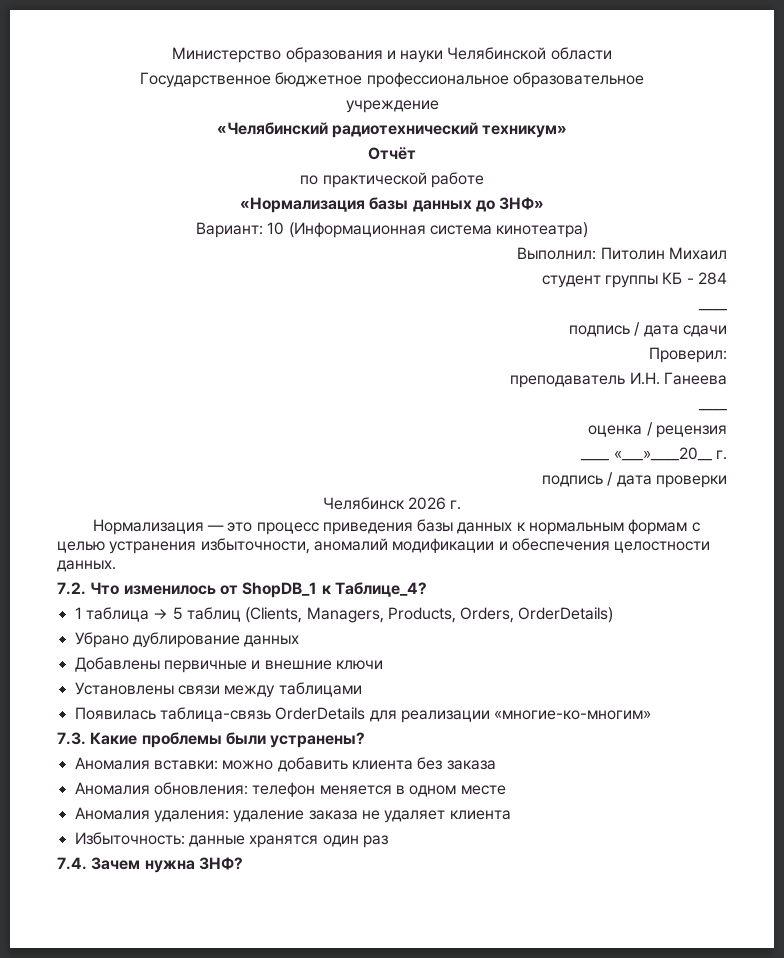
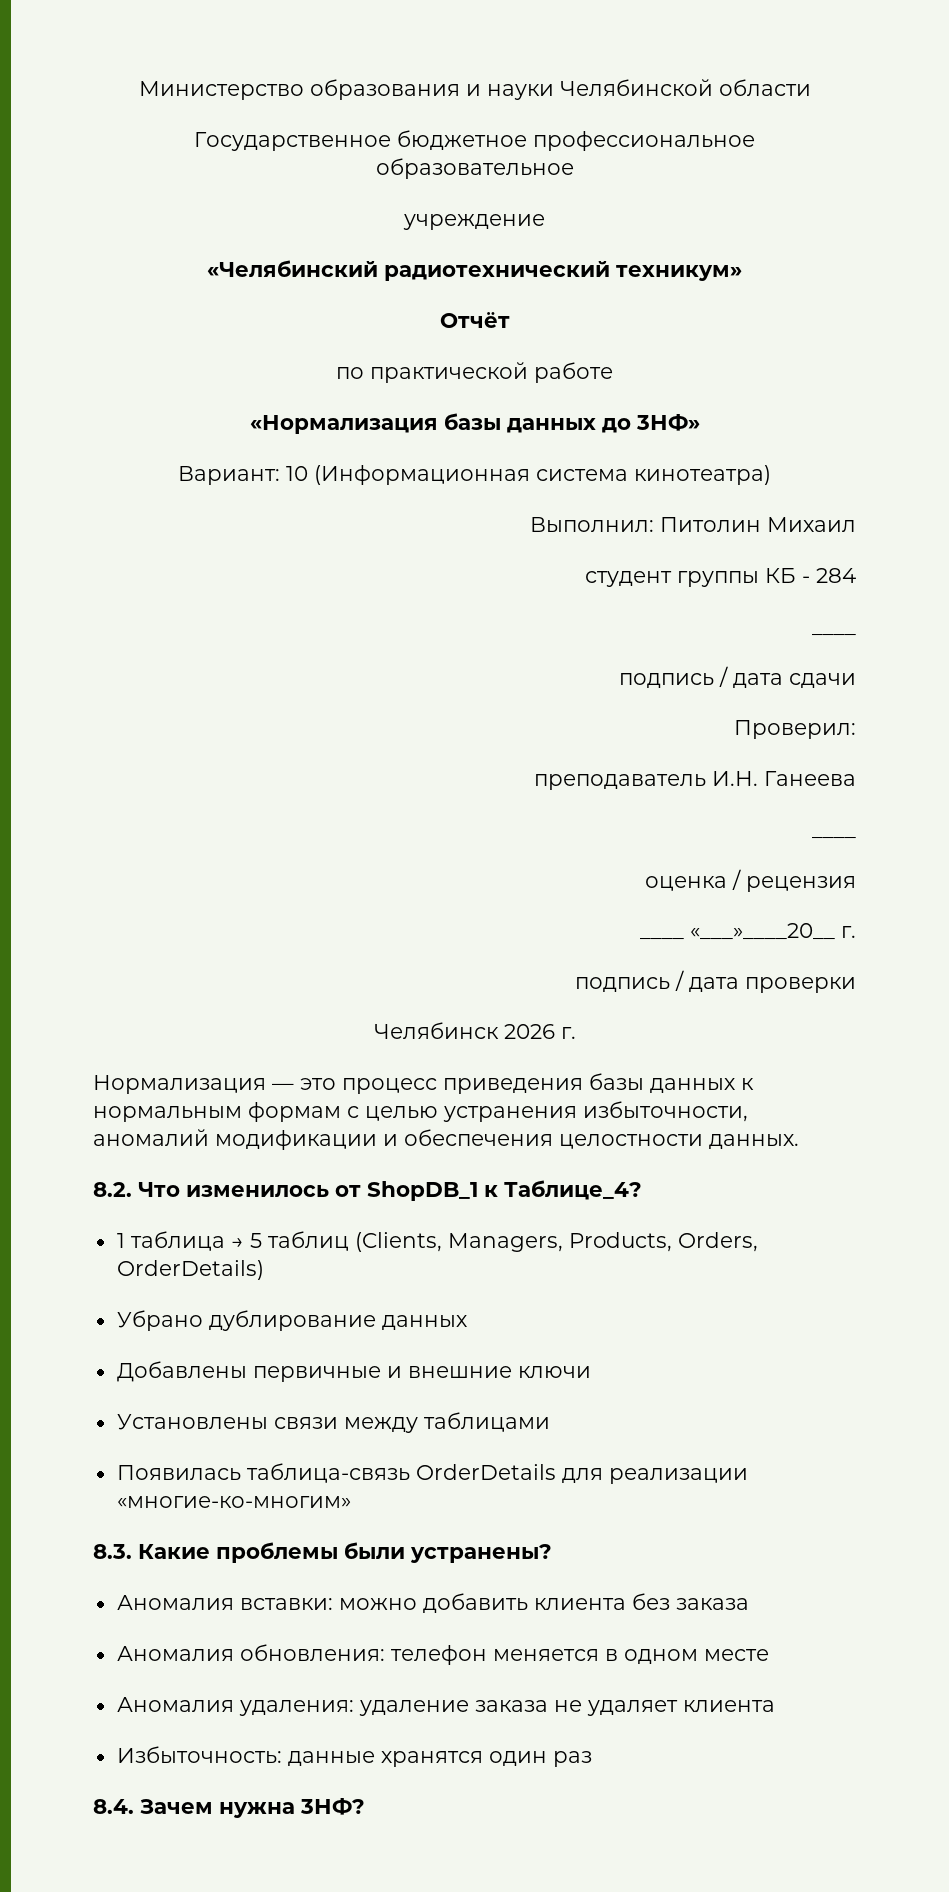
[57,582,86,595] 7.2. -> [93,1182,132,1197] 8.2.
[57,732,86,745] 7.3. -> [93,1544,132,1559] 8.3.
[57,857,87,870] 7.4. -> [93,1799,134,1814] 8.4.

